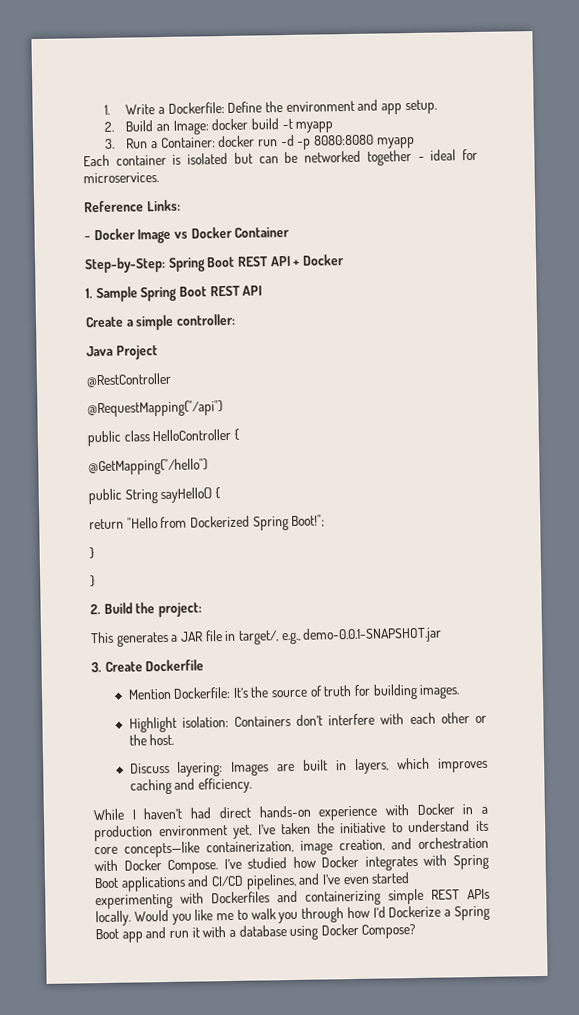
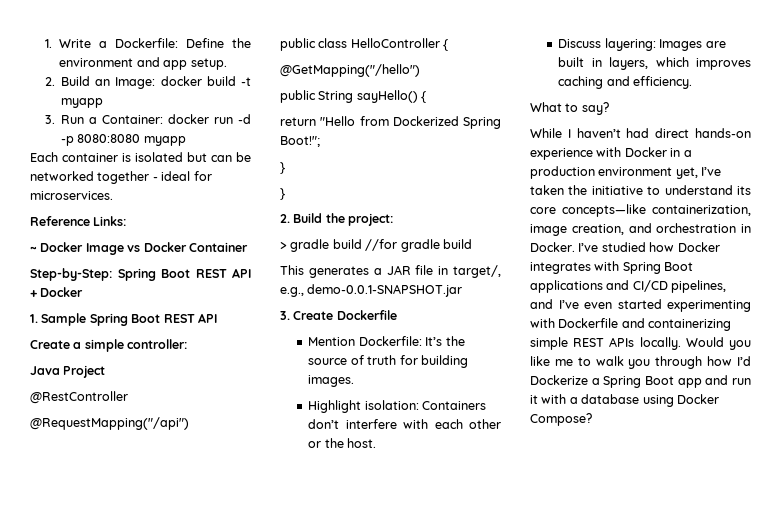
(202, 610) none -> [280,239,472,252] // > gradle build //for gradle build
(252, 785) none -> [530,102,609,115] // What to say?
[94,859,219,875] with Docker Compose. -> [741,224,751,233] [530,242,575,252] in Docker.
[211,891,270,904] Dockerfiles -> [558,318,619,328] Dockerfile

